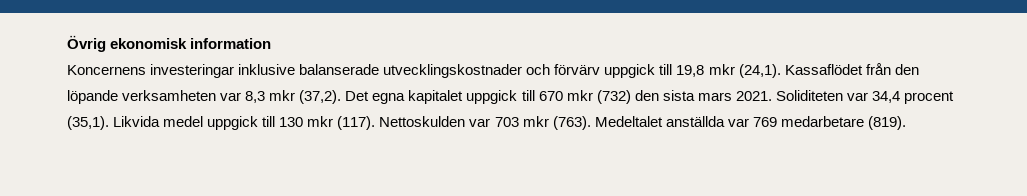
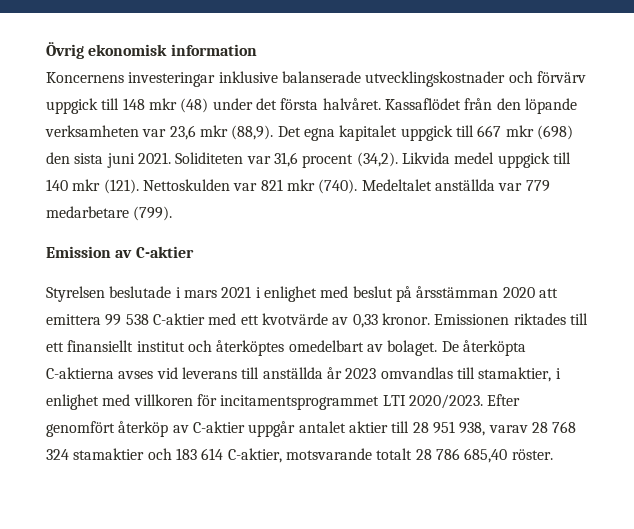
[676,64,781,78] 19,8 mkr (24,1). -> [122,98,381,113] 148 mkr (48) under det första halvåret.
[245,90,342,104] 8,3 mkr (37,2). -> [169,125,274,140] 23,6 mkr (88,9).
[538,90,631,104] 670 mkr (732) -> [477,125,573,140] 667 mkr (698)
[697,92,732,101] mars -> [106,153,135,168] juni
[871,91,955,104] [67,116,109,130] 34,4 procent (35,1). -> [273,152,398,168] 31,6 procent (34,2).
[279,116,906,130] 130 mkr (117). Nettoskulden var 703 mkr (763). Medeltalet anställda var 769 medarbetare (819). -> [46,179,550,194] [46,206,173,221] [46,246,194,258] [46,286,558,302] [46,313,588,328] [46,340,526,356] [46,367,561,382] [46,394,521,410] [46,421,577,437] [46,448,553,463] 140 mkr (121). Nettoskulden var 821 mkr (740). Medeltalet anställda var 779 medarbetare (799). // Emission av C-aktier // Styrelsen beslutade i mars 2021 i enlighet med beslut på årsstämman 2020 att emittera 99 538 C-aktier med ett kvotvärde av 0,33 kronor. Emissionen riktades till ett finansiellt institut och återköptes omedelbart av bolaget. De återköpta C-aktierna avses vid leverans till anställda år 2023 omvandlas till stamaktier, i enlighet med villkoren för incitamentsprogrammet LTI 2020/2023. Efter genomfört återköp av C-aktier uppgår antalet aktier till 28 951 938, varav 28 768 324 stamaktier och 183 614 C-aktier, motsvarande totalt 28 786 685,40 röster.

